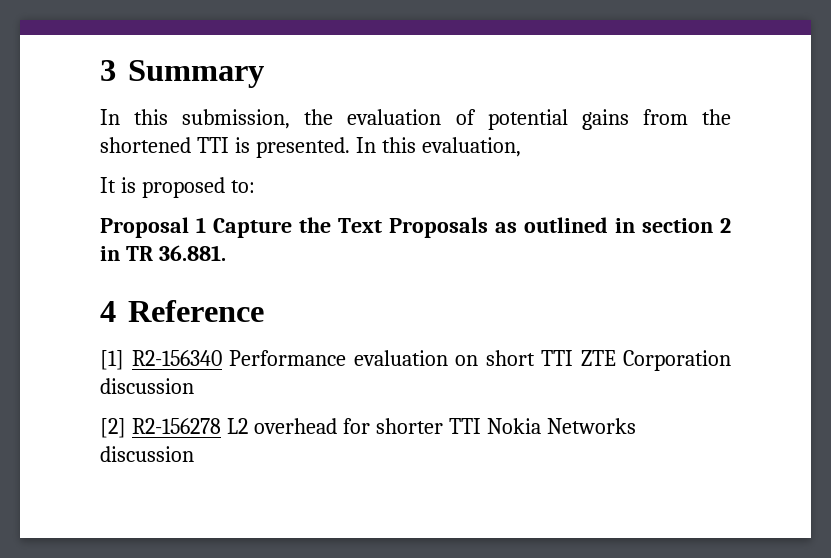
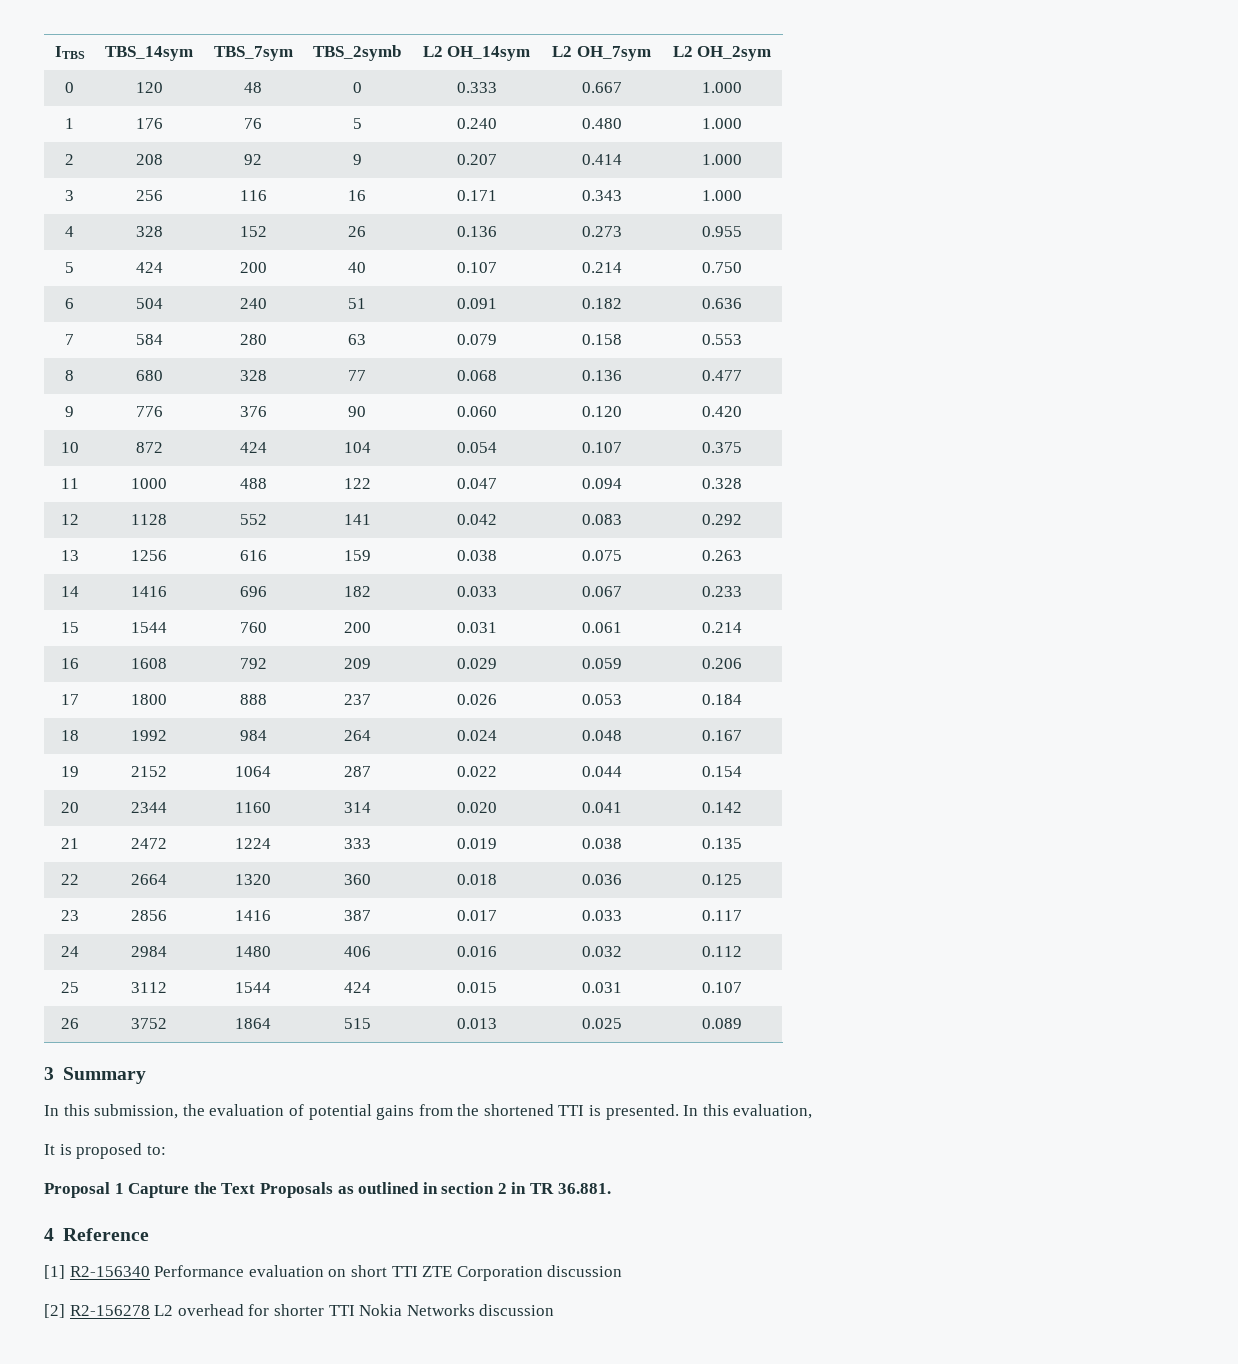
(100, 70) none -> [54,46,85,59] [105,46,193,61] [213,46,293,61] [313,45,401,61] [422,46,531,61] [552,46,651,61] [672,46,772,61] [65,82,74,93] [135,82,163,93] [244,82,262,93] [352,82,362,93] [456,82,497,93] [581,82,622,93] [702,82,743,93] [65,118,74,129] [135,118,163,129] [244,118,262,129] [352,118,362,129] [456,118,497,129] [581,118,622,129] [702,118,743,129] [65,154,74,165] [135,154,163,165] [244,154,262,165] [352,154,362,165] [456,154,497,165] [581,154,622,165] [702,154,743,165] [65,190,74,201] [135,190,163,201] [239,190,267,201] [348,190,366,201] [456,190,497,201] [581,190,622,201] [702,190,743,201] [65,226,74,237] [135,226,163,237] [239,226,267,237] [348,226,366,237] [456,226,497,237] [581,226,622,237] [702,226,743,237] [65,262,74,273] [135,262,163,273] [239,262,267,273] [348,262,366,273] [456,262,497,273] [581,262,622,273] [702,262,743,273] [65,298,74,309] [135,298,163,309] [239,298,267,309] [348,298,366,309] [456,298,497,309] [581,298,622,309] [702,298,743,309] [65,334,74,345] [135,334,163,345] [239,334,267,345] [348,334,366,345] [456,334,497,345] [581,334,622,345] [702,334,743,345] [65,370,74,381] [135,370,163,381] [239,370,267,381] [348,370,366,381] [456,370,497,381] [581,370,622,381] [702,370,743,381] [65,406,74,417] [135,406,163,417] [239,406,267,417] [348,406,366,417] [456,406,497,417] [581,406,622,417] [702,406,743,417] [60,442,79,453] [135,442,163,453] [239,442,267,453] [343,442,371,453] [456,442,497,453] [581,442,622,453] [702,442,743,453] [60,478,79,489] [131,478,167,489] [239,478,267,489] [343,478,371,489] [456,478,497,489] [581,478,622,489] [702,478,743,489] [60,514,79,525] [131,514,167,525] [239,514,267,525] [343,514,371,525] [456,514,497,525] [581,514,622,525] [702,514,743,525] [60,550,79,561] [131,550,167,561] [239,550,267,561] [343,550,371,561] [456,550,497,561] [581,550,622,561] [702,550,743,561] [60,586,79,597] [131,586,167,597] [239,586,267,597] [343,586,371,597] [456,586,497,597] [581,586,622,597] [702,586,743,597] [60,622,79,633] [131,622,167,633] [239,622,267,633] [343,622,371,633] [456,622,497,633] [581,622,622,633] [702,622,743,633] [60,658,79,669] [131,658,167,669] [239,658,267,669] [343,658,371,669] [456,658,497,669] [581,658,622,669] [702,658,743,669] [60,694,79,705] [131,694,167,705] [239,694,267,705] [343,694,371,705] [456,694,497,705] [581,694,622,705] [702,694,743,705] [60,730,79,741] [131,730,167,741] [239,730,267,741] [343,730,371,741] [456,730,497,741] [581,730,622,741] [702,730,743,741] [60,766,79,777] [131,766,167,777] [235,766,271,777] [343,766,371,777] [456,766,497,777] [581,766,622,777] [702,766,743,777] [60,802,79,813] [131,802,167,813] [235,802,271,813] [343,802,371,813] [456,802,497,813] [581,802,622,813] [702,802,743,813] [60,838,79,849] [131,838,167,849] [235,838,271,849] [343,838,371,849] [456,838,497,849] [581,838,622,849] [702,838,743,849] [60,874,79,885] [131,874,167,885] [235,874,271,885] [343,874,371,885] [456,874,497,885] [581,874,622,885] [702,874,743,885] [60,910,79,921] [131,910,167,921] [235,910,271,921] [343,910,371,921] [456,910,497,921] [581,910,622,921] [702,910,743,921] [60,946,79,957] [131,946,167,957] [235,946,271,957] [343,946,371,957] [456,946,497,957] [581,946,622,957] [702,946,743,957] [60,982,79,993] [131,982,167,993] [235,982,271,993] [343,982,371,993] [456,982,497,993] [581,982,622,993] [702,982,743,993] [60,1018,79,1029] [131,1018,167,1029] [235,1018,271,1029] [343,1018,371,1029] [456,1018,497,1029] [581,1018,622,1029] [702,1018,743,1029] ITBS | TBS_14sym | TBS_7sym | TBS_2symb | L2 OH_14sym | L2 OH_7sym | L2 OH_2sym // 0 | 120 | 48 | 0 | 0.333 | 0.667 | 1.000 // 1 | 176 | 76 | 5 | 0.240 | 0.480 | 1.000 // 2 | 208 | 92 | 9 | 0.207 | 0.414 | 1.000 // 3 | 256 | 116 | 16 | 0.171 | 0.343 | 1.000 // 4 | 328 | 152 | 26 | 0.136 | 0.273 | 0.955 // 5 | 424 | 200 | 40 | 0.107 | 0.214 | 0.750 // 6 | 504 | 240 | 51 | 0.091 | 0.182 | 0.636 // 7 | 584 | 280 | 63 | 0.079 | 0.158 | 0.553 // 8 | 680 | 328 | 77 | 0.068 | 0.136 | 0.477 // 9 | 776 | 376 | 90 | 0.060 | 0.120 | 0.420 // 10 | 872 | 424 | 104 | 0.054 | 0.107 | 0.375 // 11 | 1000 | 488 | 122 | 0.047 | 0.094 | 0.328 // 12 | 1128 | 552 | 141 | 0.042 | 0.083 | 0.292 // 13 | 1256 | 616 | 159 | 0.038 | 0.075 | 0.263 // 14 | 1416 | 696 | 182 | 0.033 | 0.067 | 0.233 // 15 | 1544 | 760 | 200 | 0.031 | 0.061 | 0.214 // 16 | 1608 | 792 | 209 | 0.029 | 0.059 | 0.206 // 17 | 1800 | 888 | 237 | 0.026 | 0.053 | 0.184 // 18 | 1992 | 984 | 264 | 0.024 | 0.048 | 0.167 // 19 | 2152 | 1064 | 287 | 0.022 | 0.044 | 0.154 // 20 | 2344 | 1160 | 314 | 0.020 | 0.041 | 0.142 // 21 | 2472 | 1224 | 333 | 0.019 | 0.038 | 0.135 // 22 | 2664 | 1320 | 360 | 0.018 | 0.036 | 0.125 // 23 | 2856 | 1416 | 387 | 0.017 | 0.033 | 0.117 // 24 | 2984 | 1480 | 406 | 0.016 | 0.032 | 0.112 // 25 | 3112 | 1544 | 424 | 0.015 | 0.031 | 0.107 // 26 | 3752 | 1864 | 515 | 0.013 | 0.025 | 0.089 //

